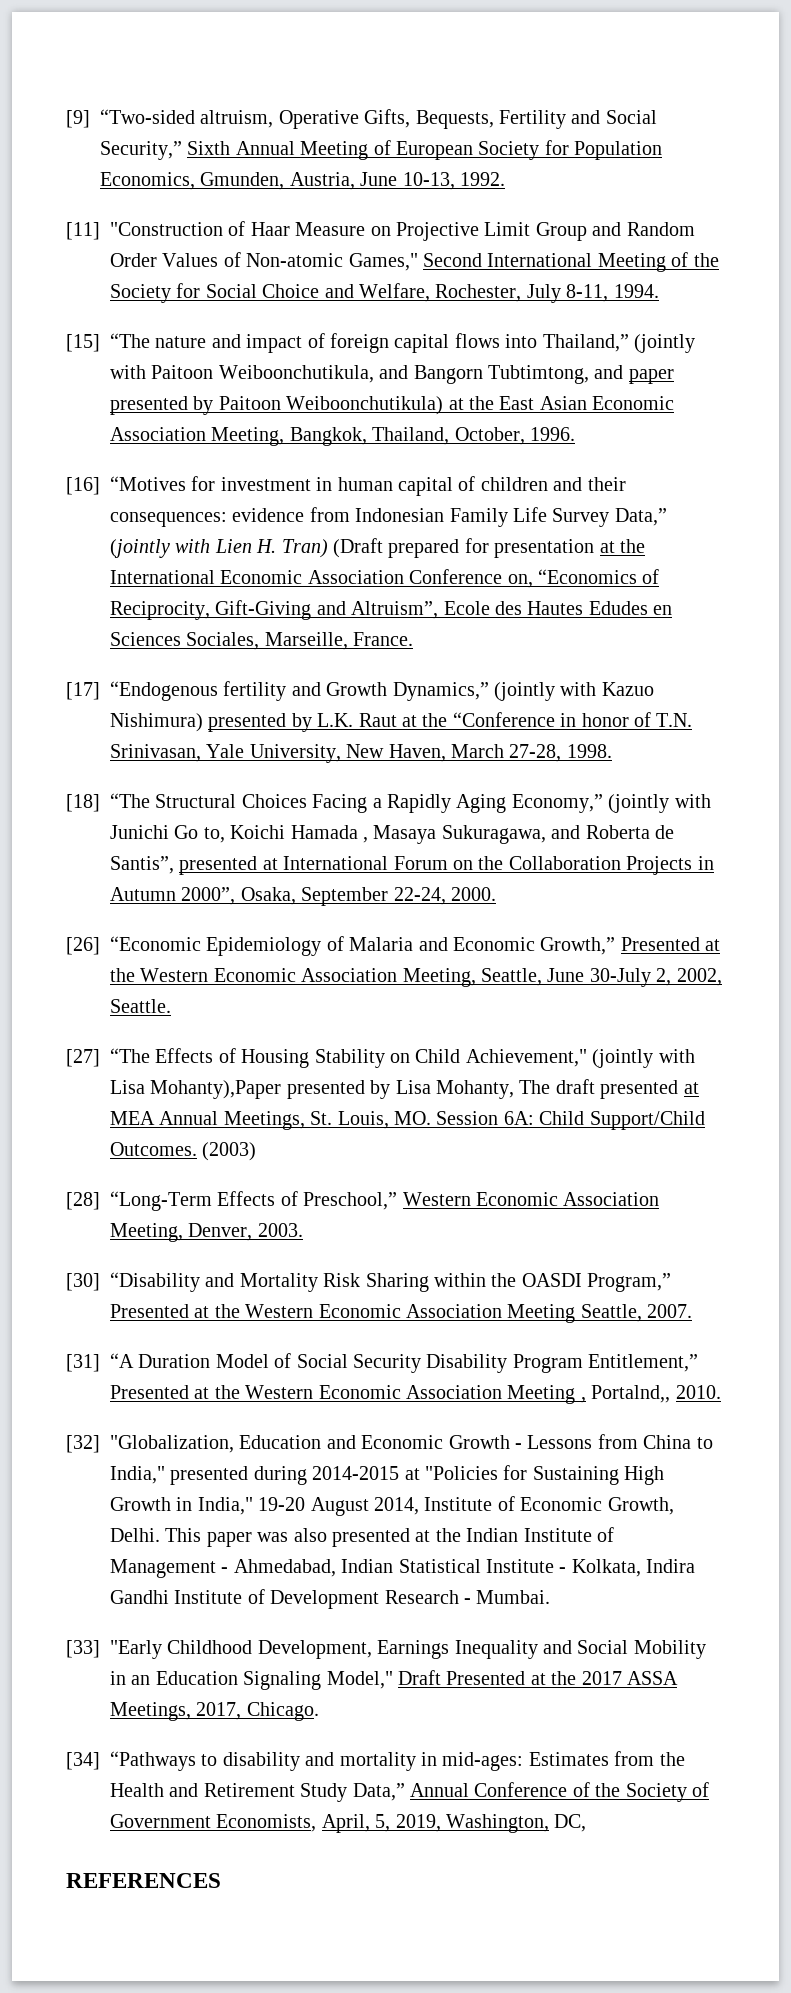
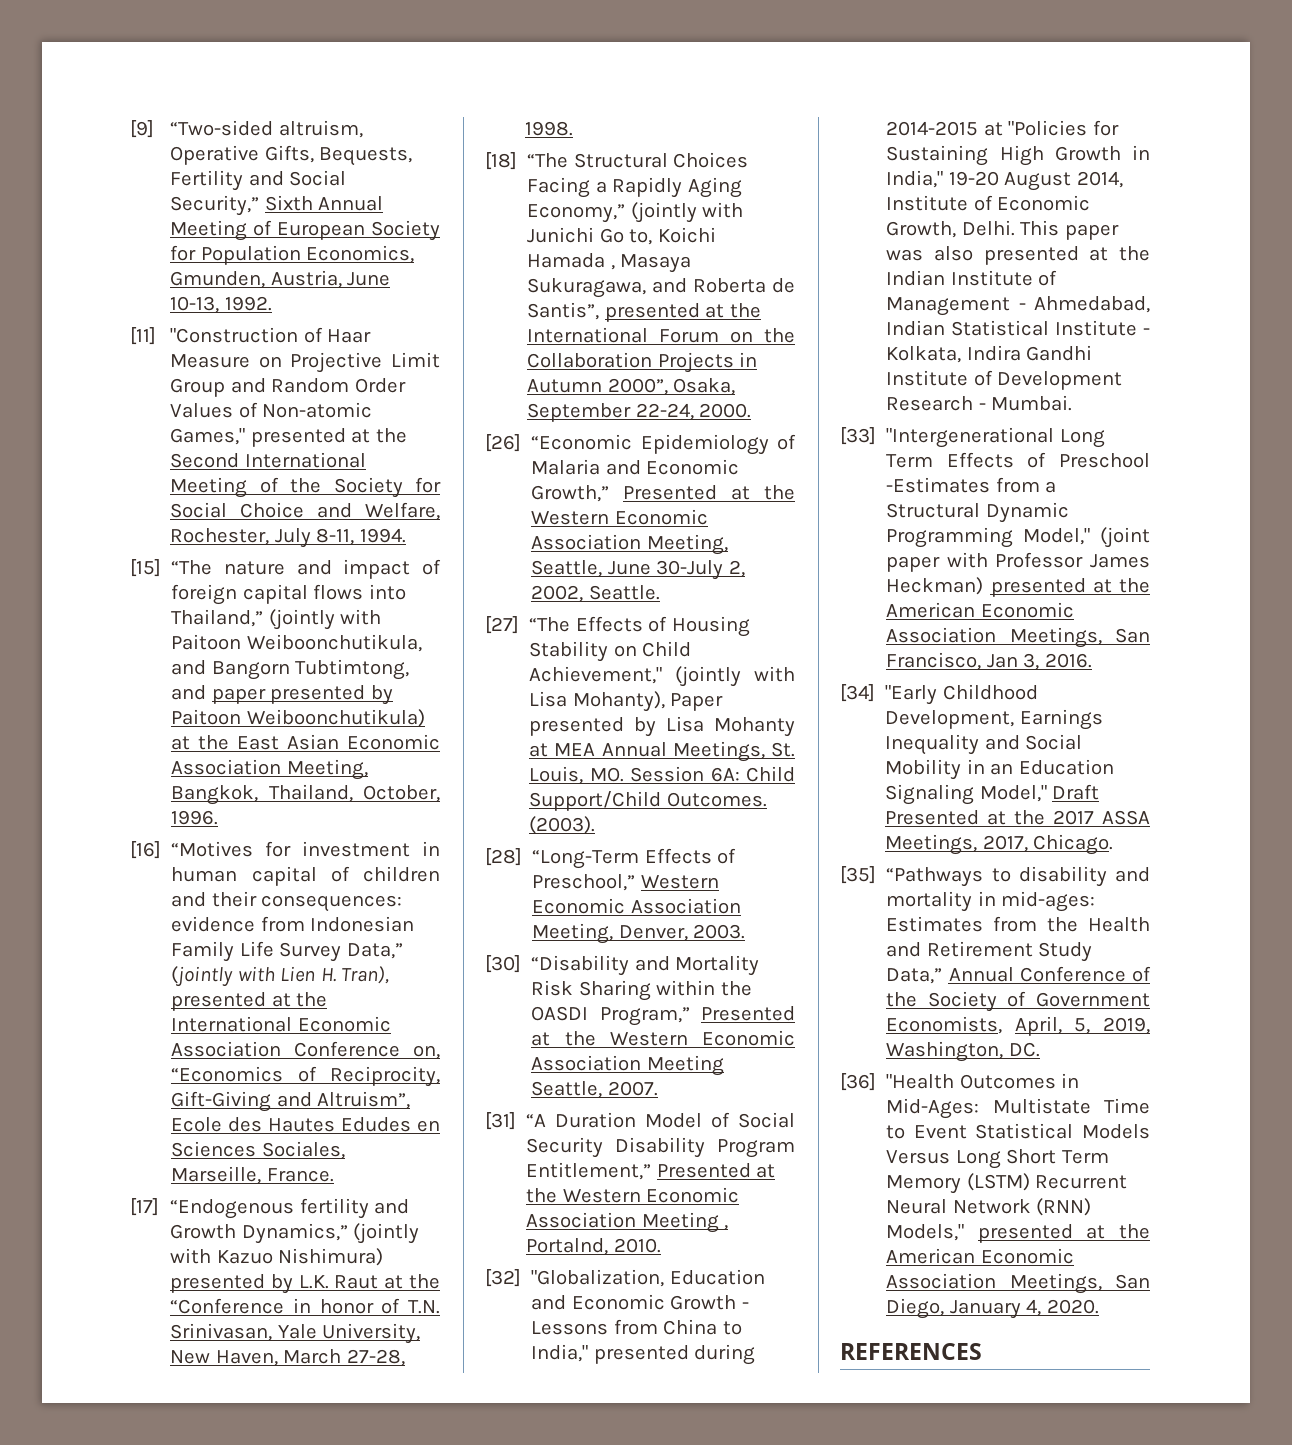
(418, 262) none -> [250,428,407,447] presented at the
[281,538,595,558] Tran) (Draft prepared for presentation -> [341,966,390,984] [171,992,267,1011] Tran), presented
(278, 864) none -> [729,303,761,318] the
[150,1080,282,1099] Mohanty),Paper -> [572,691,724,712] Mohanty), Paper
[435,1079,679,1099] Mohanty, The draft presented -> [714,717,795,737] Mohanty
[202,1142,257,1161] (2003) -> [529,816,596,834] (2003).
[591,1385,671,1403] Portalnd,, -> [526,1238,609,1255] Portalnd,
(100, 1649) none -> [886,427,1105,448] [886,452,1150,468] [886,477,1057,493] [886,502,1069,523] [886,527,1150,548] [886,552,1150,572] [886,577,1150,597] [886,602,1074,618] [886,627,1150,648] [886,652,1092,670] [840,684,875,702] "Intergenerational Long Term Effects of Preschool -Estimates from a Structural Dynamic Programming Model," (joint paper with Professor James Heckman) presented at the American Economic Association Meetings, San Francisco, Jan 3, 2016. // [34]
[66,1752,100,1770] [34] -> [840,866,876,884] [35]
[554,1814,587,1832] DC, -> [1008,1042,1040,1057] [840,1073,1080,1091] [886,1098,1150,1119] [886,1123,1150,1139] [886,1149,1109,1169] [886,1173,1128,1194] [886,1198,1092,1216] [886,1224,1150,1243] [886,1248,1074,1264] [886,1273,1150,1294] [886,1298,1099,1319] DC. // [36] "Health Outcomes in Mid-Ages: Multistate Time to Event Statistical Models Versus Long Short Term Memory (LSTM) Recurrent Neural Network (RNN) Models," presented at the American Economic Association Meetings, San Diego, January 4, 2020.

